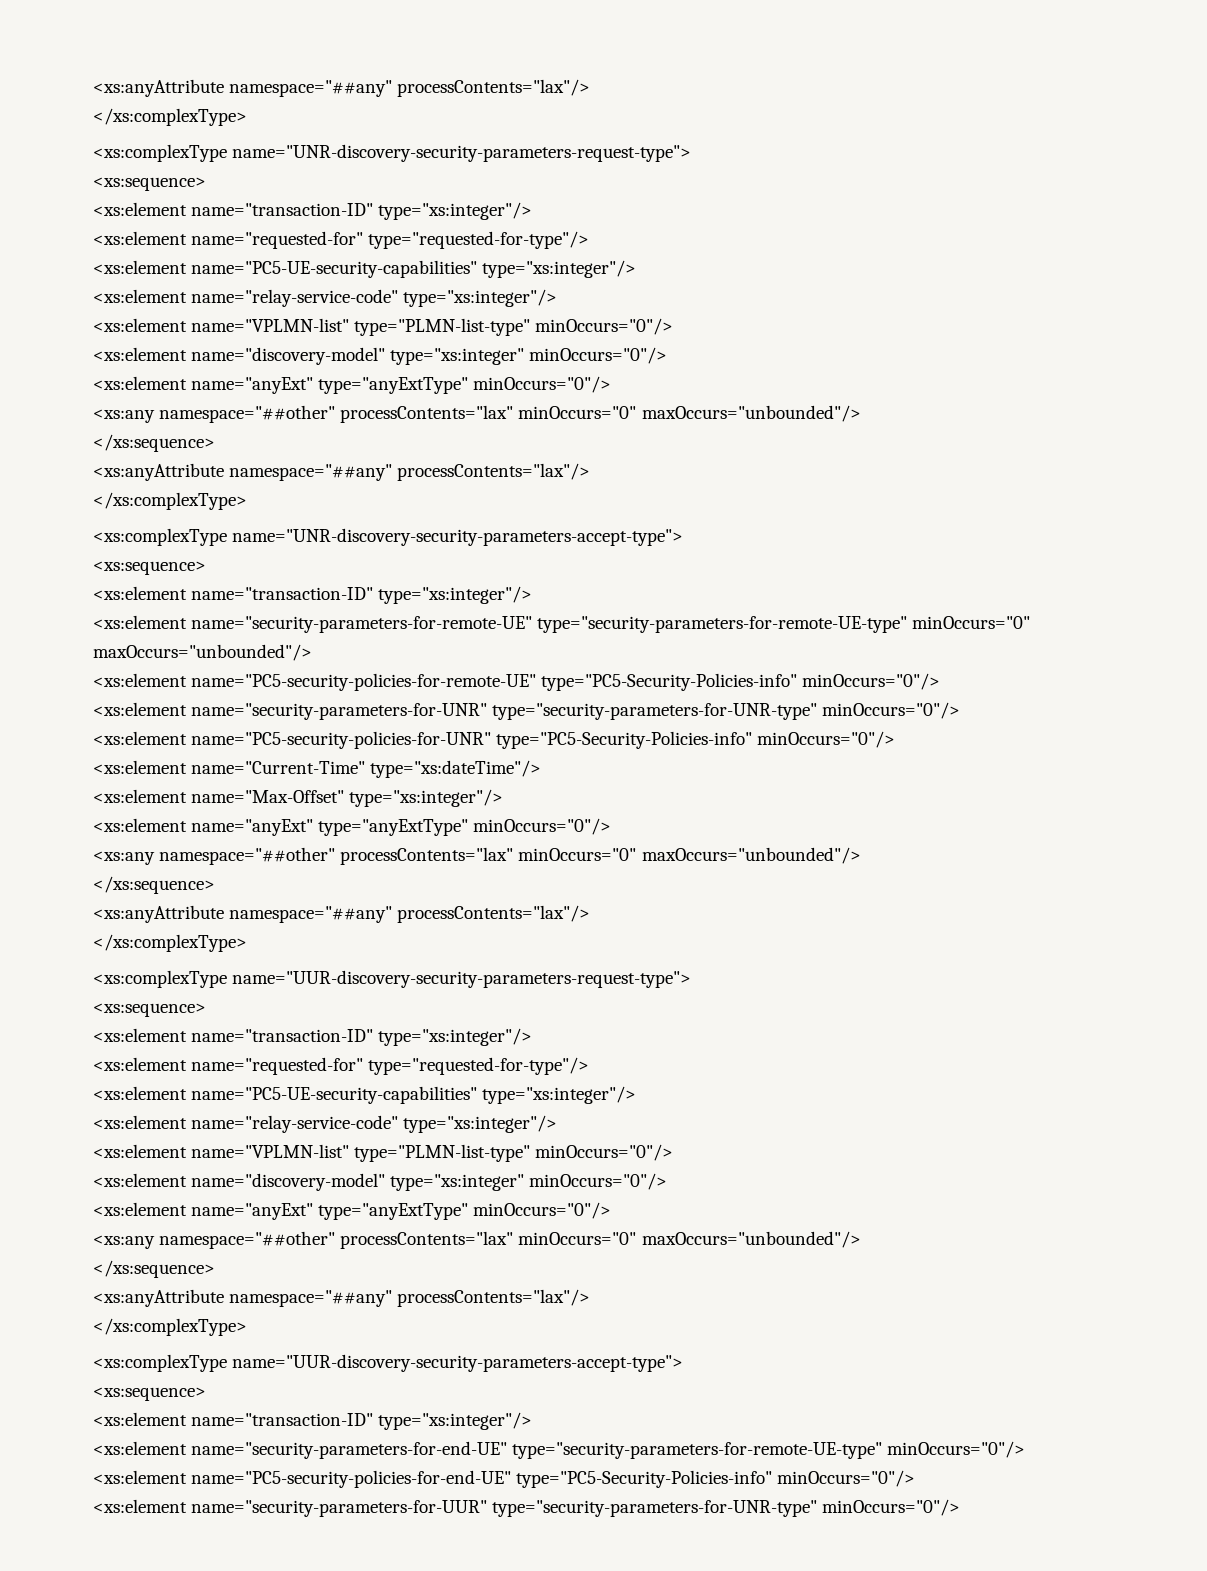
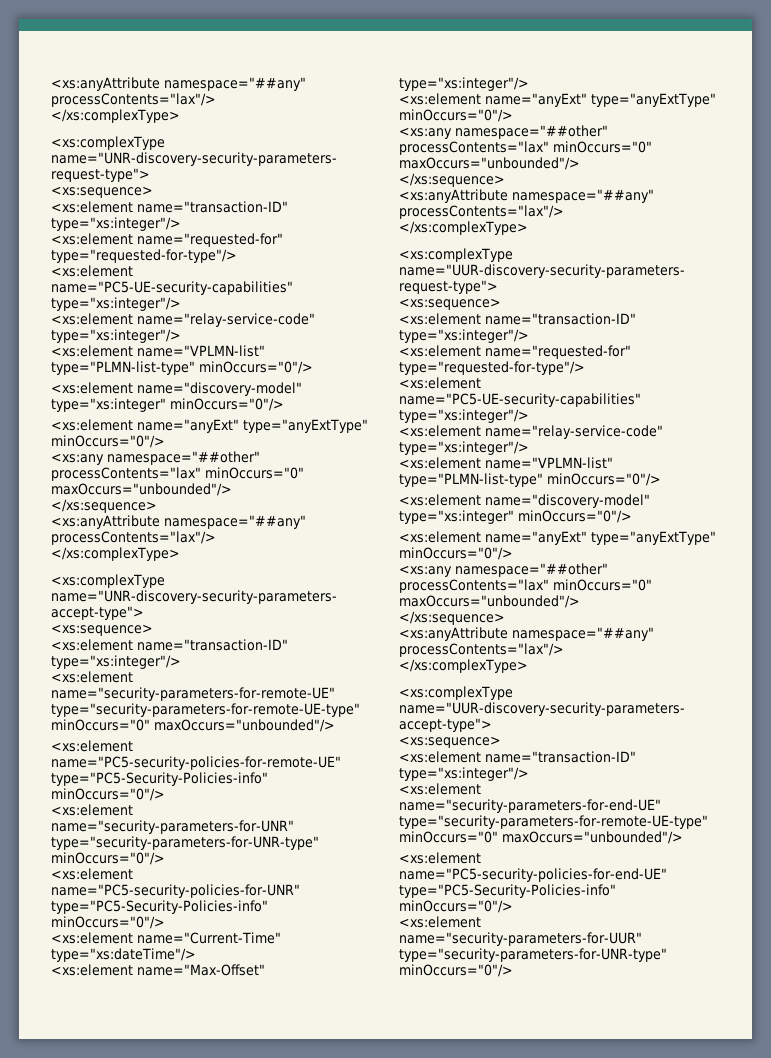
[887,1441,1026,1458] minOccurs="0"/> -> [399,831,683,844] minOccurs="0" maxOccurs="unbounded"/>

